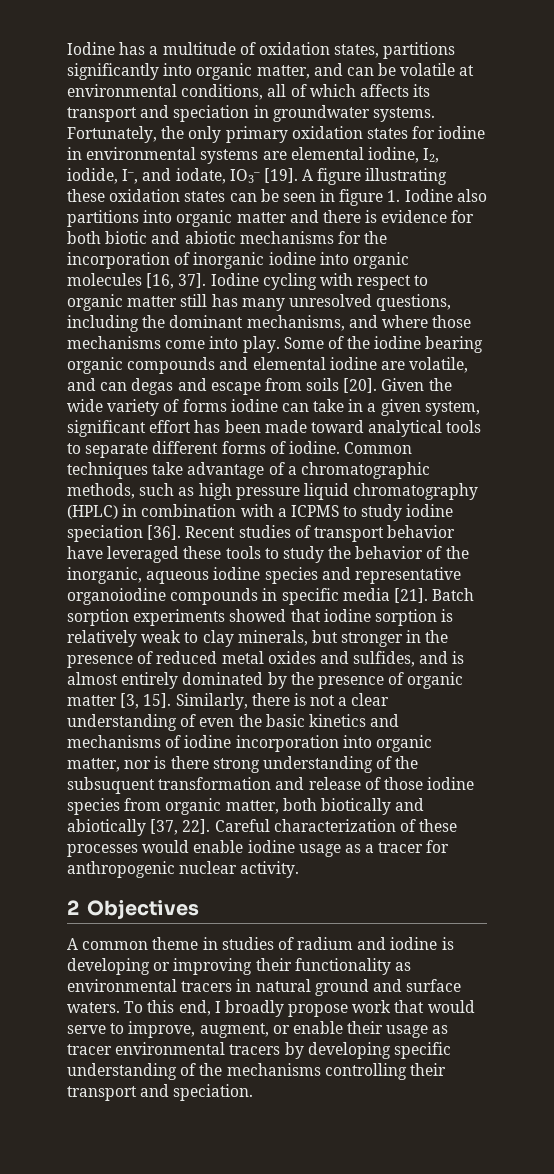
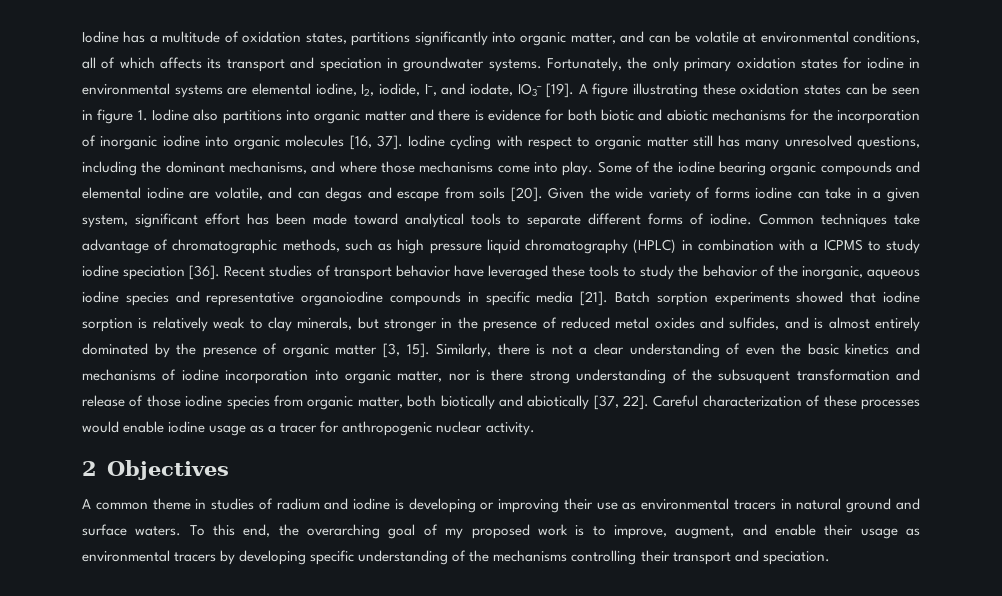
[287,466,297,475] a -> (169, 245) none
[294,958,391,975] functionality -> [596,502,618,510] use
[214,1000,475,1017] [67,1025,106,1034] I broadly propose work that would serve -> [278,524,585,539] the overarching goal of my proposed work is
[272,1025,290,1034] or -> [742,524,767,536] and
[67,1044,112,1055] tracer -> (921, 532) none

